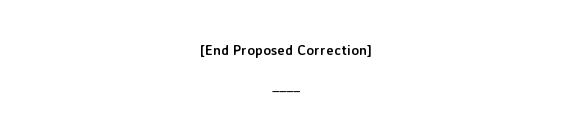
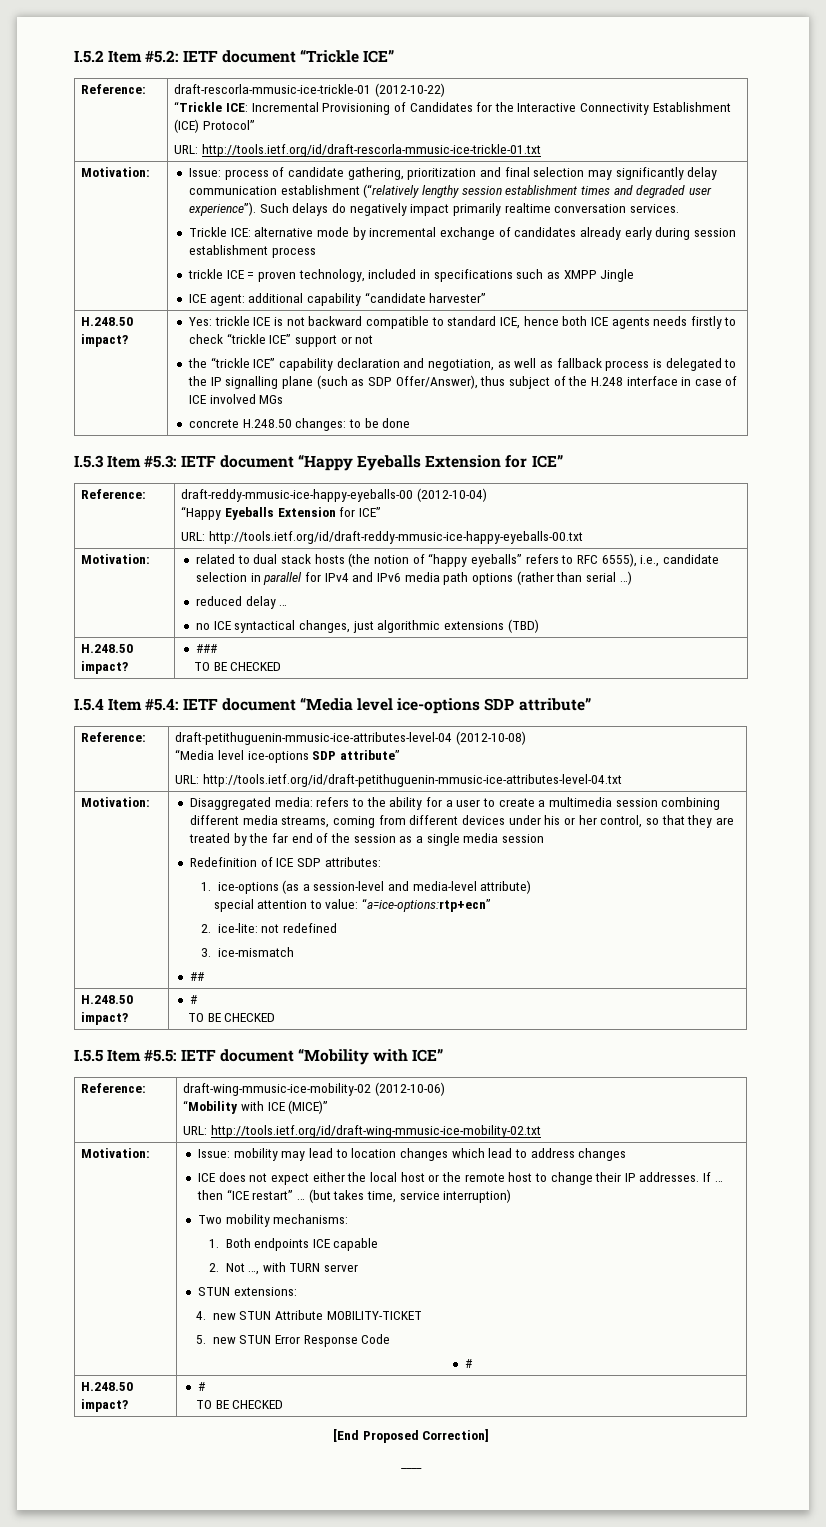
(199, 51) none -> [74,49,395,63] [81,84,147,94] [174,83,445,97] [174,101,731,115] [174,119,255,133] [174,144,541,157] [81,167,151,177] [189,167,718,180] [189,184,712,198] [189,202,679,216] [189,227,736,240] [189,245,316,258] [188,269,635,282] [189,292,487,306] [81,317,134,326] [81,334,129,347] [189,316,737,329] [189,333,374,347] [188,357,737,371] [188,375,738,389] [189,394,284,404] [189,418,411,431] [74,454,563,471] [81,489,147,499] [181,488,487,502] [181,506,381,520] [181,531,583,544] [81,554,151,564] [196,553,719,567] [196,571,632,585] [196,596,288,609] [196,619,539,633] [81,644,134,653] [81,661,129,674] [196,644,219,653] [194,662,282,671] [74,697,591,714] [81,732,147,742] [175,731,526,745] [175,749,400,763] [175,774,622,787] [81,797,151,807] [190,797,721,810] [190,815,734,828] [189,833,544,846] [190,857,381,867] [200,880,532,894] [213,898,492,912] [200,923,337,933] [200,947,294,957] [190,972,206,981] [81,995,134,1004] [81,1012,129,1025] [190,995,199,1004] [188,1013,276,1022] [74,1048,444,1065] [81,1083,147,1093] [183,1082,445,1096] [183,1100,329,1114] [183,1125,541,1138] [81,1148,151,1158] [198,1148,627,1161] [198,1172,723,1185] [197,1189,512,1203] [198,1214,349,1227] [208,1238,379,1251] [208,1262,359,1275] [198,1287,297,1296] [196,1310,422,1320] [196,1334,391,1347] [465,1359,474,1368] [81,1382,134,1391] [81,1399,129,1412] [198,1382,207,1391] [196,1400,284,1409] I.5.2 Item #5.2: IETF document “Trickle ICE” // Reference: | draft-rescorla-mmusic-ice-trickle-01 (2012-10-22) // “Trickle ICE: Incremental Provisioning of Candidates for the Interactive Connectivity Establishment (ICE) Protocol” // URL: http://tools.ietf.org/id/draft-rescorla-mmusic-ice-trickle-01.txt // Motivation: | Issue: process of candidate gathering, prioritization and final selection may significantly delay communication establishment (“relatively lengthy session establishment times and degraded user experience”). Such delays do negatively impact primarily realtime conversation services. // Trickle ICE: alternative mode by incremental exchange of candidates already early during session establishment process // trickle ICE = proven technology, included in specifications such as XMPP Jingle // ICE agent: additional capability “candidate harvester” // H.248.50 impact? | Yes: trickle ICE is not backward compatible to standard ICE, hence both ICE agents needs firstly to check “trickle ICE” support or not // the “trickle ICE” capability declaration and negotiation, as well as fallback process is delegated to the IP signalling plane (such as SDP Offer/Answer), thus subject of the H.248 interface in case of ICE involved MGs // concrete H.248.50 changes: to be done // I.5.3 Item #5.3: IETF document “Happy Eyeballs Extension for ICE” // Reference: | draft-reddy-mmusic-ice-happy-eyeballs-00 (2012-10-04) // “Happy Eyeballs Extension for ICE” // URL: http://tools.ietf.org/id/draft-reddy-mmusic-ice-happy-eyeballs-00.txt // Motivation: | related to dual stack hosts (the notion of “happy eyeballs” refers to RFC 6555), i.e., candidate selection in parallel for IPv4 and IPv6 media path options (rather than serial …) // reduced delay … // no ICE syntactical changes, just algorithmic extensions (TBD) // H.248.50 impact? | ### // TO BE CHECKED // I.5.4 Item #5.4: IETF document “Media level ice-options SDP attribute” // Reference: | draft-petithuguenin-mmusic-ice-attributes-level-04 (2012-10-08) // “Media level ice-options SDP attribute” // URL: http://tools.ietf.org/id/draft-petithuguenin-mmusic-ice-attributes-level-04.txt // Motivation: | Disaggregated media: refers to the ability for a user to create a multimedia session combining different media streams, coming from different devices under his or her control, so that they are treated by the far end of the session as a single media session // Redefinition of ICE SDP attributes: // 1. ice-options (as a session-level and media-level attribute) // special attention to value: “a=ice-options:rtp+ecn” // 2. ice-lite: not redefined // 3. ice-mismatch // ## // H.248.50 impact? | # // TO BE CHECKED // I.5.5 Item #5.5: IETF document “Mobility with ICE” // Reference: | draft-wing-mmusic-ice-mobility-02 (2012-10-06) // “Mobility with ICE (MICE)” // URL: http://tools.ietf.org/id/draft-wing-mmusic-ice-mobility-02.txt // Motivation: | Issue: mobility may lead to location changes which lead to address changes // ICE does not expect either the local host or the remote host to change their IP addresses. If … then “ICE restart” … (but takes time, service interruption) // Two mobility mechanisms: // 1. Both endpoints ICE capable // 2. Not …, with TURN server // STUN extensions: // 4. new STUN Attribute MOBILITY-TICKET // 5. new STUN Error Response Code // # // H.248.50 impact? | # // TO BE CHECKED //

